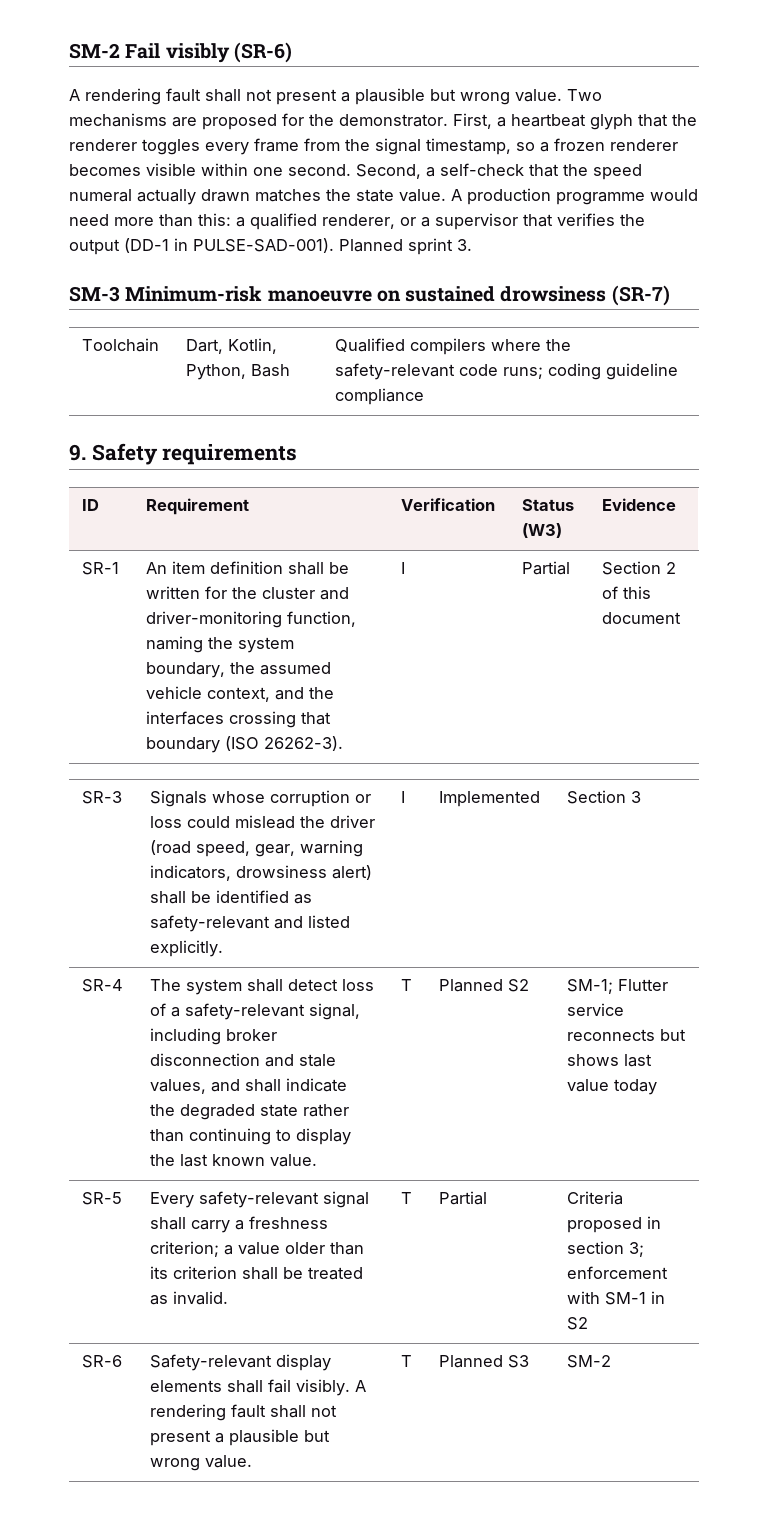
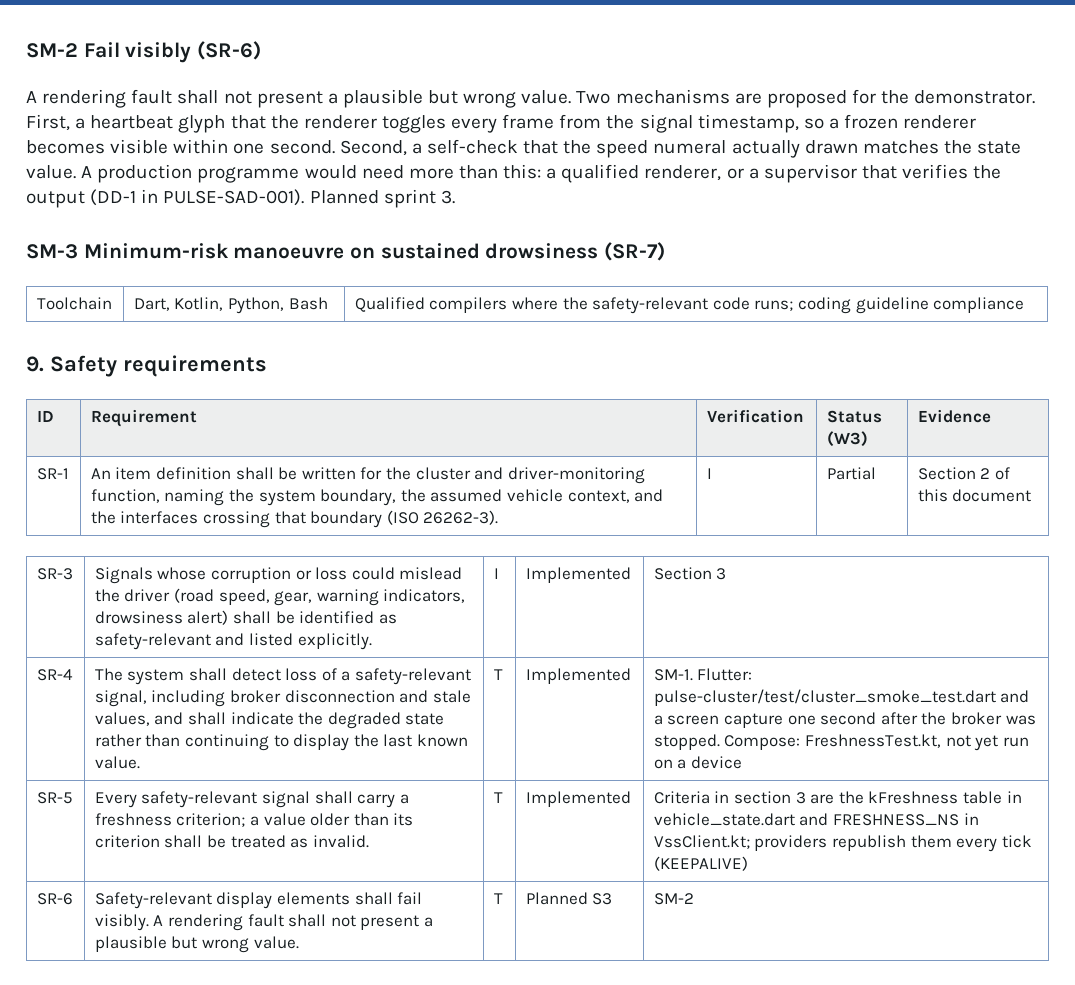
[439,979,530,992] [567,979,669,994] [567,1003,625,1016] [567,1029,687,1041] [567,1054,653,1067] [567,1079,658,1095] Planned S2 | SM-1; Flutter service reconnects but shows last value today -> [525,668,631,684] [653,668,753,681] [653,689,1030,706] [653,712,1036,728] [653,734,1029,751] [653,756,743,769] Implemented | SM-1. Flutter: pulse-cluster/test/cluster_smoke_test.dart and a screen capture one second after the broker was stopped. Compose: FreshnessTest.kt, not yet run on a device
[439,1191,488,1205] Partial -> [525,791,631,807] Implemented
[567,1217,643,1233] proposed -> (710, 797) none
[629,1242,645,1257] [567,1266,669,1279] [567,1291,666,1305] [567,1317,589,1330] 3; enforcement with SM-1 in S2 -> [795,791,1022,804] [653,813,979,826] [653,835,1032,852] [653,856,748,871] 3 are the kFreshness table in vehicle_state.dart and FRESHNESS_NS in VssClient.kt; providers republish them every tick (KEEPALIVE)

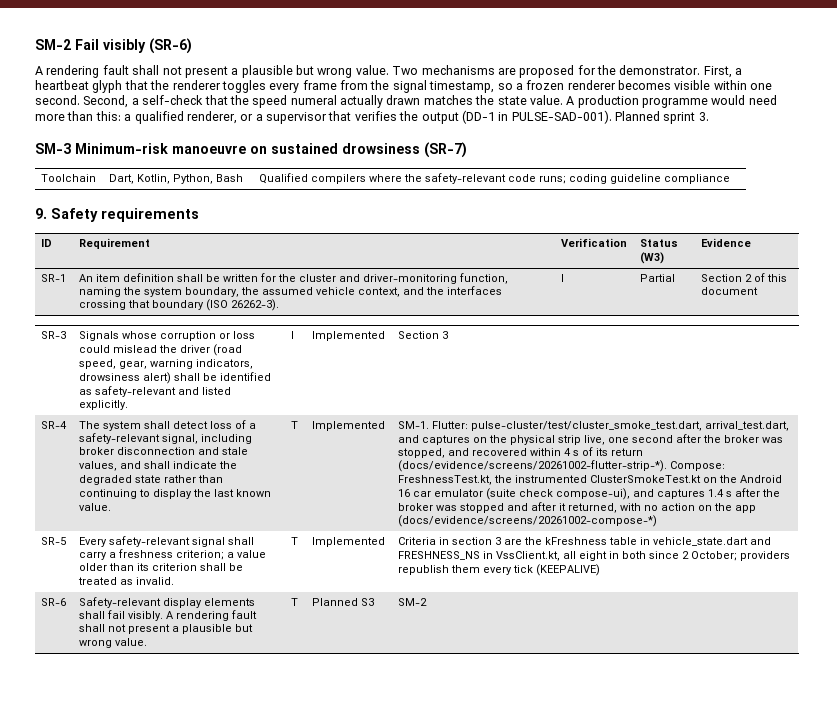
[653,689,1030,706] [653,713,784,728] pulse-cluster/test/cluster_smoke_test.dart and a screen capture -> [471,421,790,431] [398,435,606,445] pulse-cluster/test/cluster_smoke_test.dart, arrival_test.dart, and captures on the physical strip live,
[653,734,1029,751] [653,756,743,769] stopped. Compose: FreshnessTest.kt, not yet run on a device -> [398,447,644,458] [398,460,726,472] [398,475,783,485] [398,488,781,500] [398,502,757,513] [398,515,658,527] stopped, and recovered within 4 s of its return (docs/evidence/screens/20261002-flutter-strip-*). Compose: FreshnessTest.kt, the instrumented ClusterSmokeTest.kt on the Android 16 car emulator (suite check compose-ui), and captures 1.4 s after the broker was stopped and after it returned, with no action on the app (docs/evidence/screens/20261002-compose-*)
[653,835,750,849] VssClient.kt; -> [496,551,738,561] VssClient.kt, all eight in both since 2 October;

